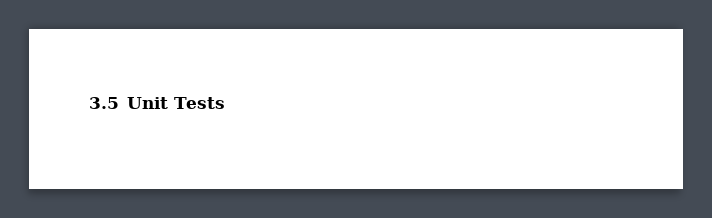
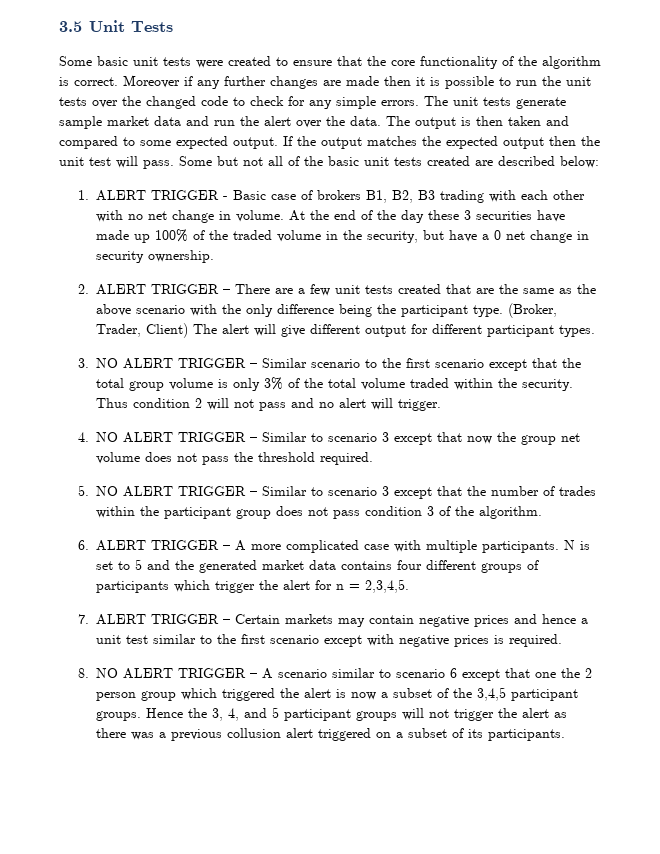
(226, 103) none -> [59,56,601,69] [59,75,591,89] [59,96,566,109] [59,116,569,129] [59,136,600,149] [59,156,599,169] [77,190,586,203] [96,210,566,223] [96,229,590,243] [96,250,215,263] [77,284,597,296] [96,303,558,318] [96,323,596,338] [77,358,582,371] [96,377,574,391] [96,398,442,411] [77,432,581,445] [96,452,374,465] [77,485,597,499] [96,506,543,519] [77,540,591,553] [96,559,540,573] [96,579,410,593] [77,614,589,627] [96,634,563,647] [77,668,593,681] [96,687,579,701] [96,707,568,721] [96,728,566,741] // Some basic unit tests were created to ensure that the core functionality of the algorithm is correct. Moreover if any further changes are made then it is possible to run the unit tests over the changed code to check for any simple errors. The unit tests generate sample market data and run the alert over the data. The output is then taken and compared to some expected output. If the output matches the expected output then the unit test will pass. Some but not all of the basic unit tests created are described below: // 1. ALERT TRIGGER - Basic case of brokers B1, B2, B3 trading with each other with no net change in volume. At the end of the day these 3 securities have made up 100% of the traded volume in the security, but have a 0 net change in security ownership. // 2. ALERT TRIGGER – There are a few unit tests created that are the same as the above scenario with the only difference being the participant type. (Broker, Trader, Client) The alert will give different output for different participant types. // 3. NO ALERT TRIGGER – Similar scenario to the first scenario except that the total group volume is only 3% of the total volume traded within the security. Thus condition 2 will not pass and no alert will trigger. // 4. NO ALERT TRIGGER – Similar to scenario 3 except that now the group net volume does not pass the threshold required. // 5. NO ALERT TRIGGER – Similar to scenario 3 except that the number of trades within the participant group does not pass condition 3 of the algorithm. // 6. ALERT TRIGGER – A more complicated case with multiple participants. N is set to 5 and the generated market data contains four different groups of participants which trigger the alert for n = 2,3,4,5. // 7. ALERT TRIGGER – Certain markets may contain negative prices and hence a unit test similar to the first scenario except with negative prices is required. // 8. NO ALERT TRIGGER – A scenario similar to scenario 6 except that one the 2 person group which triggered the alert is now a subset of the 3,4,5 participant groups. Hence the 3, 4, and 5 participant groups will not trigger the alert as there was a previous collusion alert triggered on a subset of its participants.

